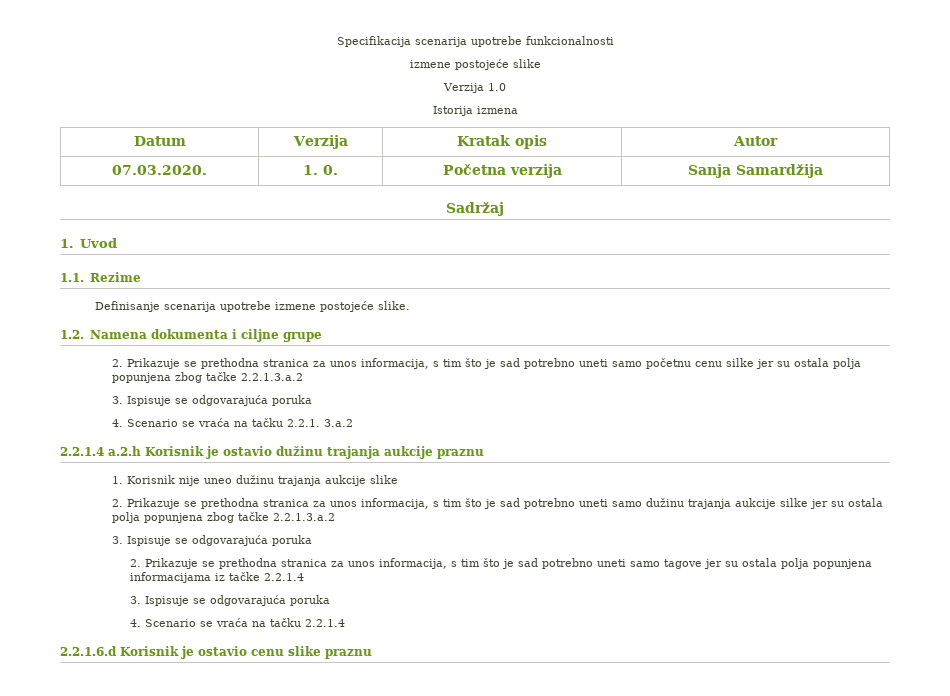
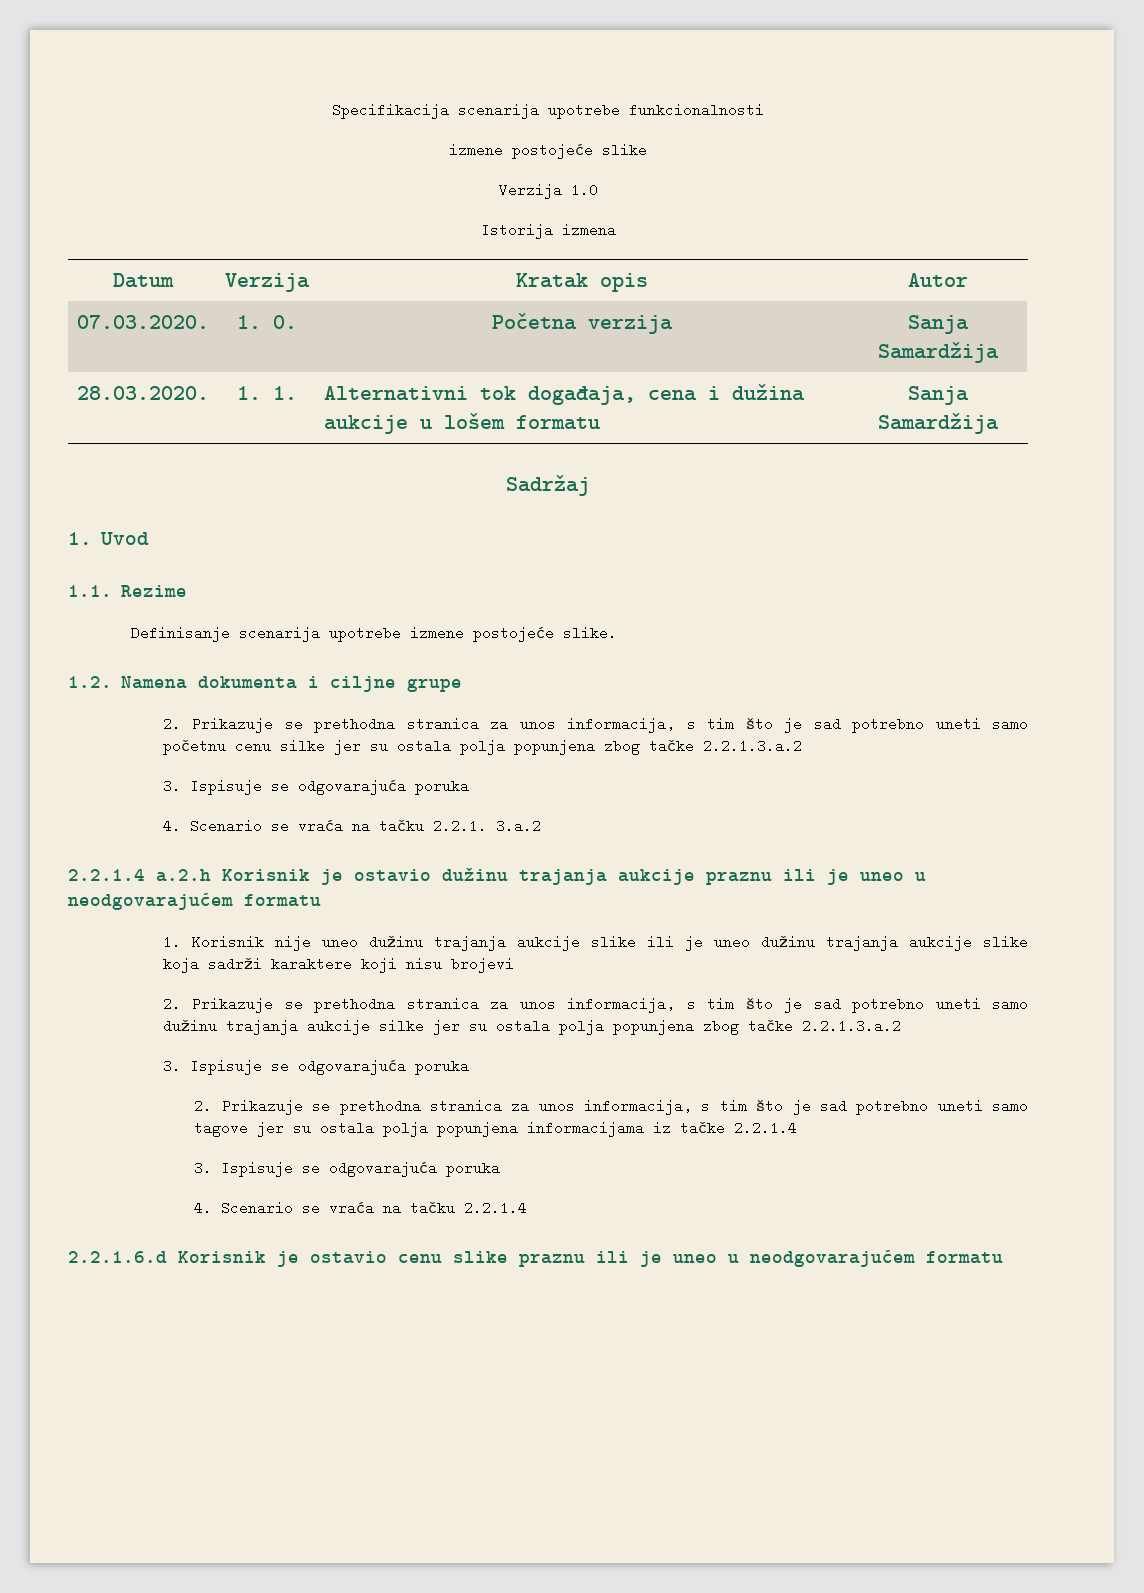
(823, 171) none -> [76,386,209,400] [236,386,297,400] [323,384,805,405] [323,413,600,434] [907,386,969,405] [877,413,999,434] // 28.03.2020. | 1. 1. | Alternativni tok događaja, cena i dužina aukcije u lošem formatu | Sanja Samardžija
(484, 454) none -> [783,869,926,885] [68,893,321,910] ili je uneo u neodgovarajućem formatu
(399, 479) none -> [646,935,1029,951] [162,957,514,973] ili je uneo dužinu trajanja aukcije slike koja sadrži karaktere koji nisu brojevi
(372, 654) none -> [596,1250,1003,1267] ili je uneo u neodgovarajućem formatu

